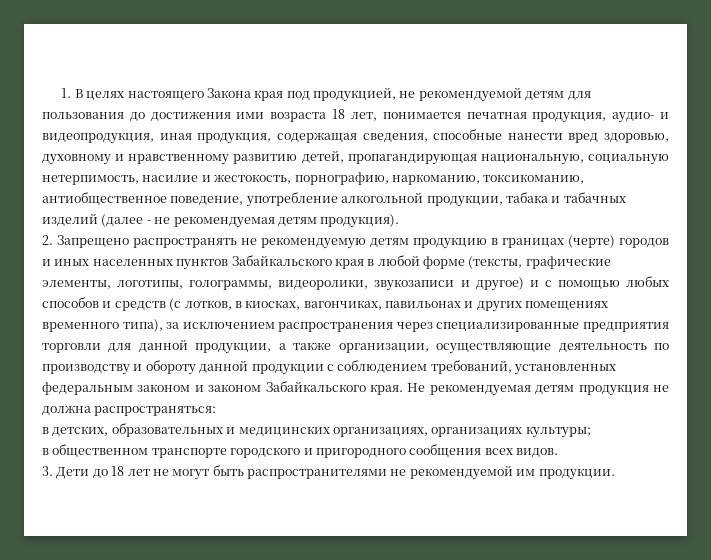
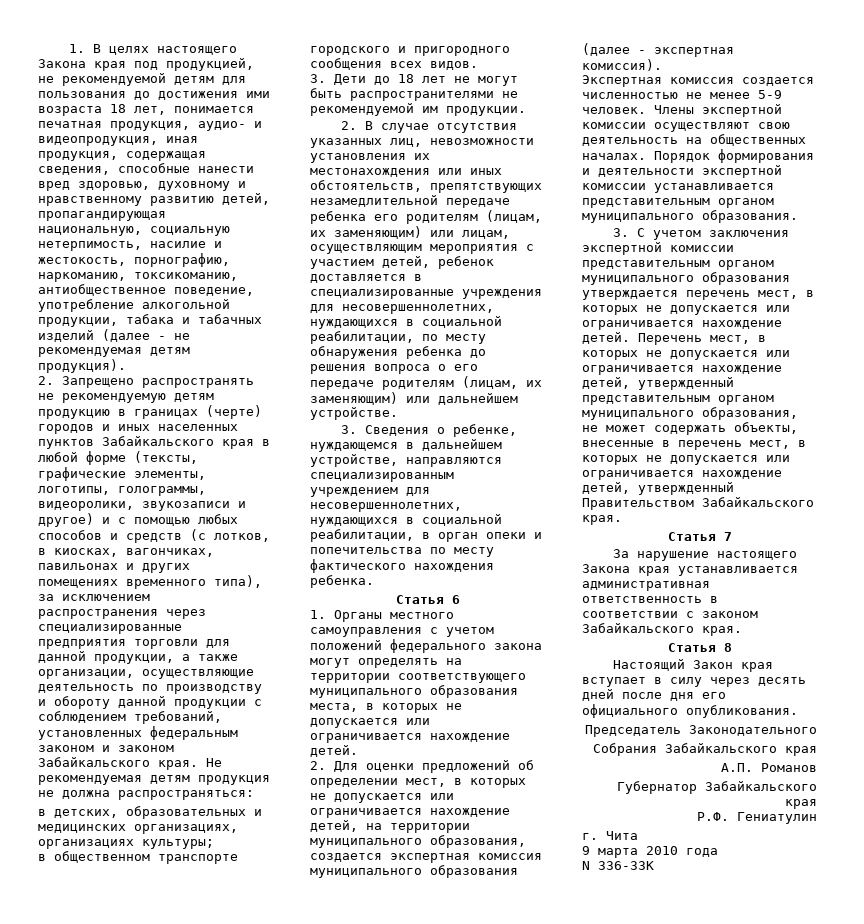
(615, 474) none -> [341,121,518,133] [310,138,534,148] [310,153,430,163] [310,168,502,177] [310,180,542,193] [310,195,510,208] [310,210,542,224] [310,226,510,239] [310,244,534,254] [310,256,494,269] [310,274,422,283] [310,289,542,299] [310,304,494,314] [310,316,502,329] [310,331,486,344] [310,346,486,359] [310,364,478,374] [310,376,542,390] [310,392,518,405] [310,407,398,420] [341,424,518,437] [310,439,502,452] [310,454,502,467] [310,472,454,482] [310,487,430,497] [310,502,462,512] [310,514,502,527] [310,529,542,542] [310,547,494,557] [310,559,494,573] [310,575,374,588] [395,595,460,604] [310,610,454,622] [310,627,494,637] [310,639,542,653] [310,658,462,668] [310,673,526,683] [310,685,518,698] [310,703,462,713] [310,718,430,728] [310,733,510,743] [310,745,358,757] [310,760,534,773] [310,778,526,788] [310,793,454,803] [310,808,510,818] [310,820,470,833] [310,835,526,848] [310,853,542,863] [310,865,518,878] [582,43,734,57] [582,59,662,71] [582,75,814,87] [582,90,782,99] [582,104,782,117] [582,122,790,132] [582,134,806,146] [582,149,814,163] [582,165,782,178] [582,183,774,193] [582,198,774,208] [582,210,798,223] [613,228,790,240] [582,242,734,255] [582,260,774,270] [582,272,790,285] [582,290,814,300] [582,305,790,315] [582,320,782,330] [582,332,766,345] [582,350,790,360] [582,365,782,375] [582,377,734,390] [582,395,774,405] [582,407,798,420] [582,422,798,435] [582,440,806,450] [582,455,790,465] [582,470,782,480] [582,482,734,495] [582,497,814,510] [582,515,622,525] [667,532,732,541] [613,549,798,561] [582,564,798,576] [582,581,710,591] [582,596,718,603] [582,611,758,618] [582,623,742,636] [667,643,732,652] [613,659,774,672] [582,677,806,687] [582,689,726,701] [582,704,798,718] [585,725,817,737] [593,743,817,756] [721,763,817,772] [617,781,817,794] [785,799,817,809] [697,812,817,824] [582,831,638,840] [582,846,718,858] [582,861,654,870] // 2. В случае отсутствия указанных лиц, невозможности установления их местонахождения или иных обстоятельств, препятствующих незамедлительной передаче ребенка его родителям (лицам, их заменяющим) или лицам, осуществляющим мероприятия с участием детей, ребенок доставляется в специализированные учреждения для несовершеннолетних, нуждающихся в социальной реабилитации, по месту обнаружения ребенка до решения вопроса о его передаче родителям (лицам, их заменяющим) или дальнейшем устройстве. // 3. Сведения о ребенке, нуждающемся в дальнейшем устройстве, направляются специализированным учреждением для несовершеннолетних, нуждающихся в социальной реабилитации, в орган опеки и попечительства по месту фактического нахождения ребенка. // Статья 6 // 1. Органы местного самоуправления с учетом положений федерального закона могут определять на территории соответствующего муниципального образования места, в которых не допускается или ограничивается нахождение детей. // 2. Для оценки предложений об определении мест, в которых не допускается или ограничивается нахождение детей, на территории муниципального образования, создается экспертная комиссия муниципального образования (далее - экспертная комиссия). // Экспертная комиссия создается численностью не менее 5-9 человек. Члены экспертной комиссии осуществляют свою деятельность на общественных началах. Порядок формирования и деятельности экспертной комиссии устанавливается представительным органом муниципального образования. // 3. С учетом заключения экспертной комиссии представительным органом муниципального образования утверждается перечень мест, в которых не допускается или ограничивается нахождение детей. Перечень мест, в которых не допускается или ограничивается нахождение детей, утвержденный представительным органом муниципального образования, не может содержать объекты, внесенные в перечень мест, в которых не допускается или ограничивается нахождение детей, утвержденный Правительством Забайкальского края. // Статья 7 // За нарушение настоящего Закона края устанавливается административная ответственность в соответствии с законом Забайкальского края. // Статья 8 // Настоящий Закон края вступает в силу через десять дней после дня его официального опубликования. // Председатель Законодательного // Собрания Забайкальского края // А.П. Романов // Губернатор Забайкальского края // Р.Ф. Гениатулин // г. Чита // 9 марта 2010 года // N 336-ЗЗК

